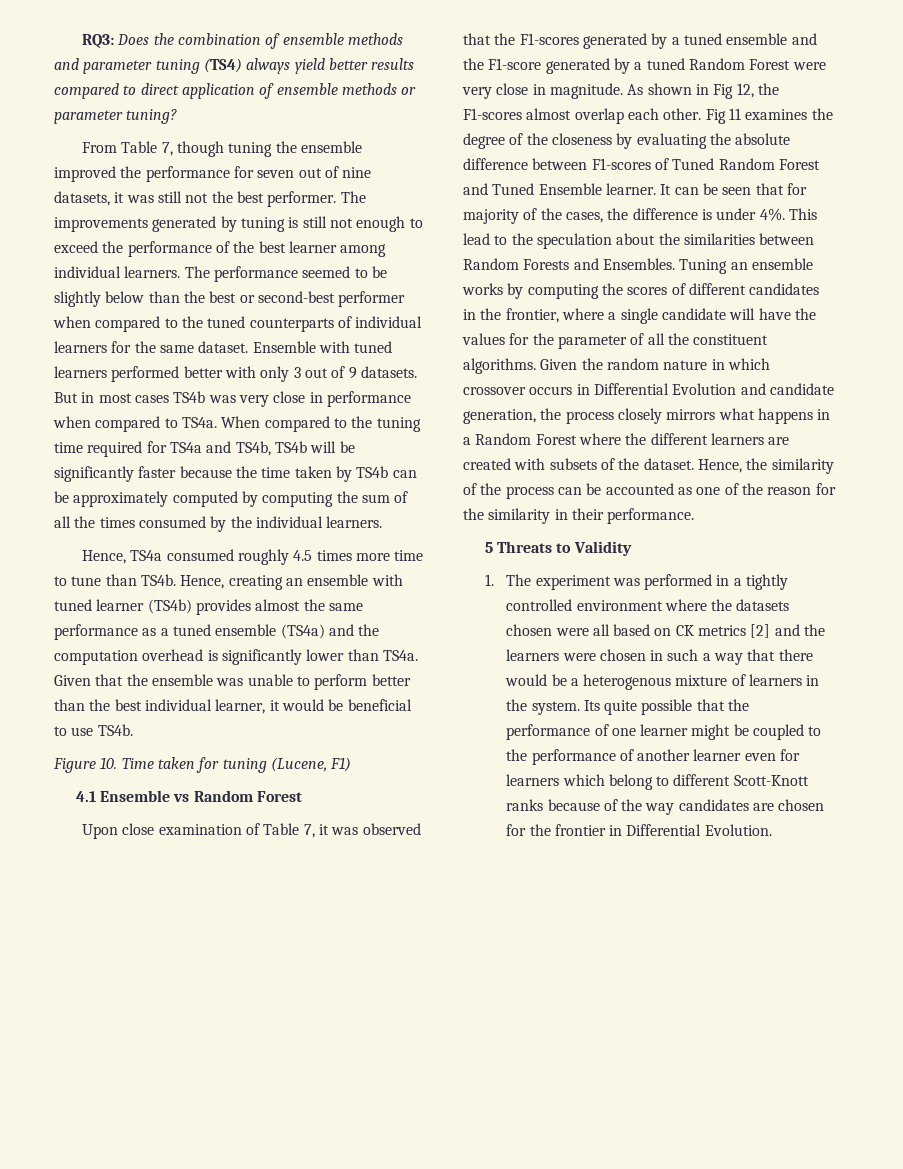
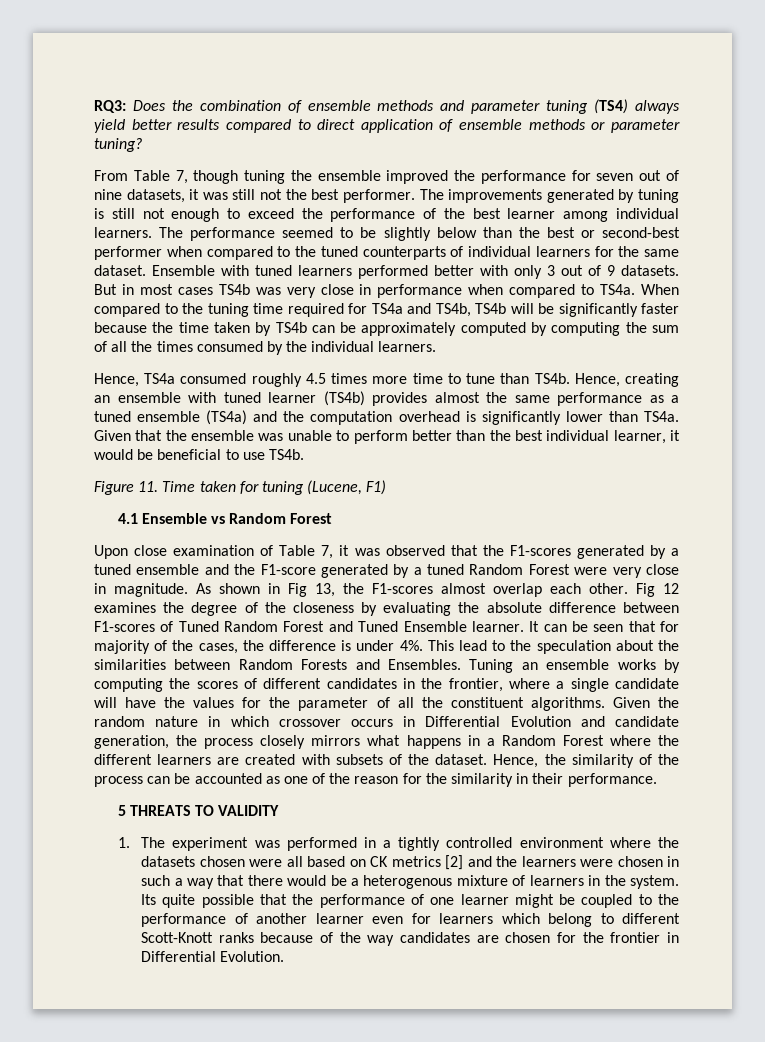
[100,757,118,769] 10. -> [138,481,159,492] 11.
[736,83,754,98] 12, -> [315,583,335,597] 13,
[728,108,741,120] 11 -> [663,583,679,594] 12
[496,541,632,556] Threats to Validity -> [129,805,280,816] THREATS TO VALIDITY

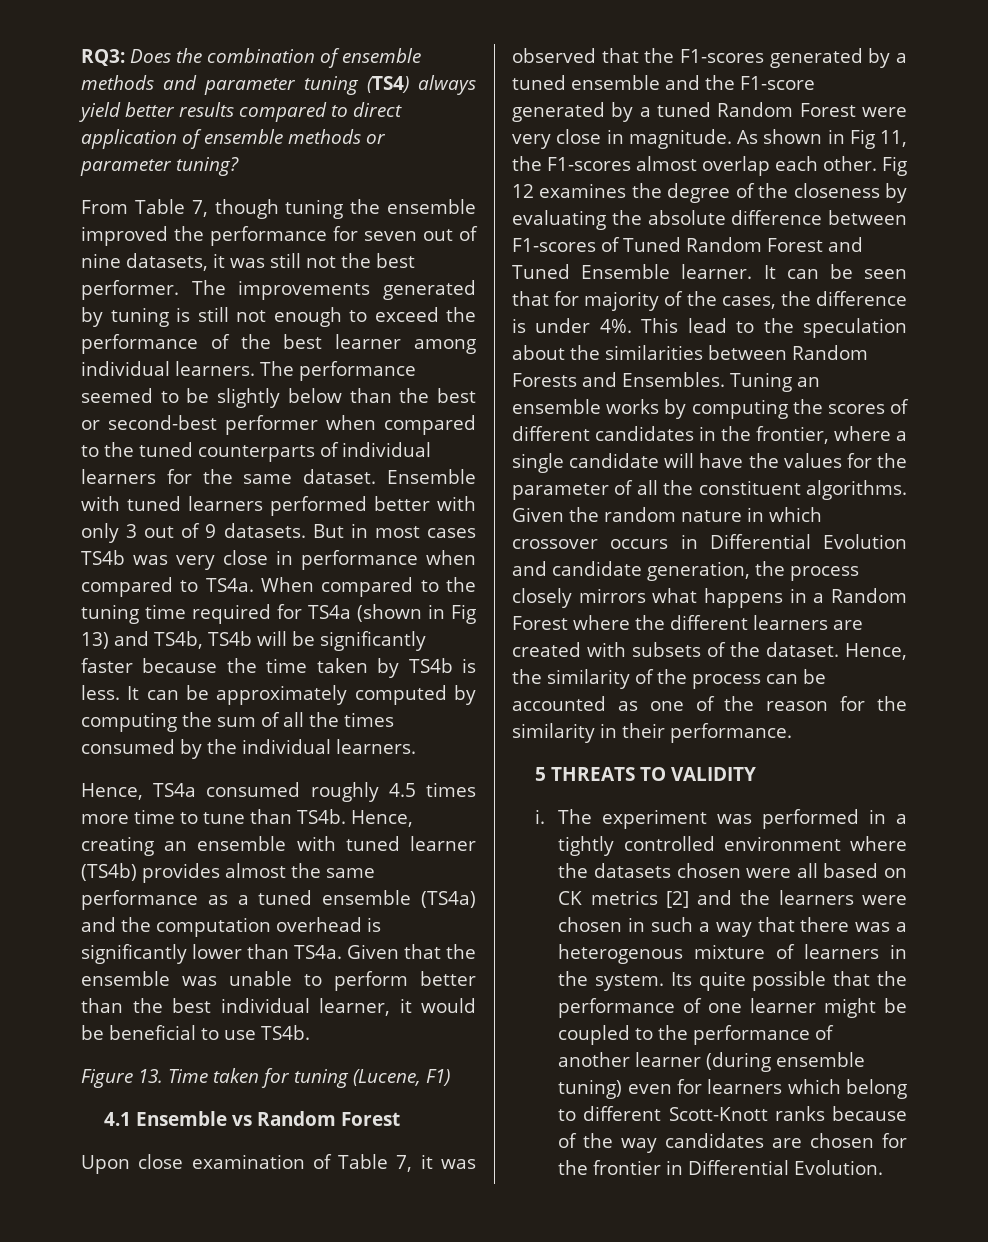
(403, 308) none -> [357,604,476,624] [81,632,109,649] (shown in Fig 13)
(307, 327) none -> [462,658,476,673] [81,685,140,700] is less. It
[138,481,159,492] 11. -> [138,1069,163,1083] 13.
[315,583,335,597] 13, -> [880,130,907,147] 11,
[117,837,130,848] 1. -> [535,809,546,824] i.
[287,875,347,886] would be -> [855,922,891,932] was
(364, 918) none -> [706,1052,866,1072] [558,1079,623,1099] (during ensemble tuning)

